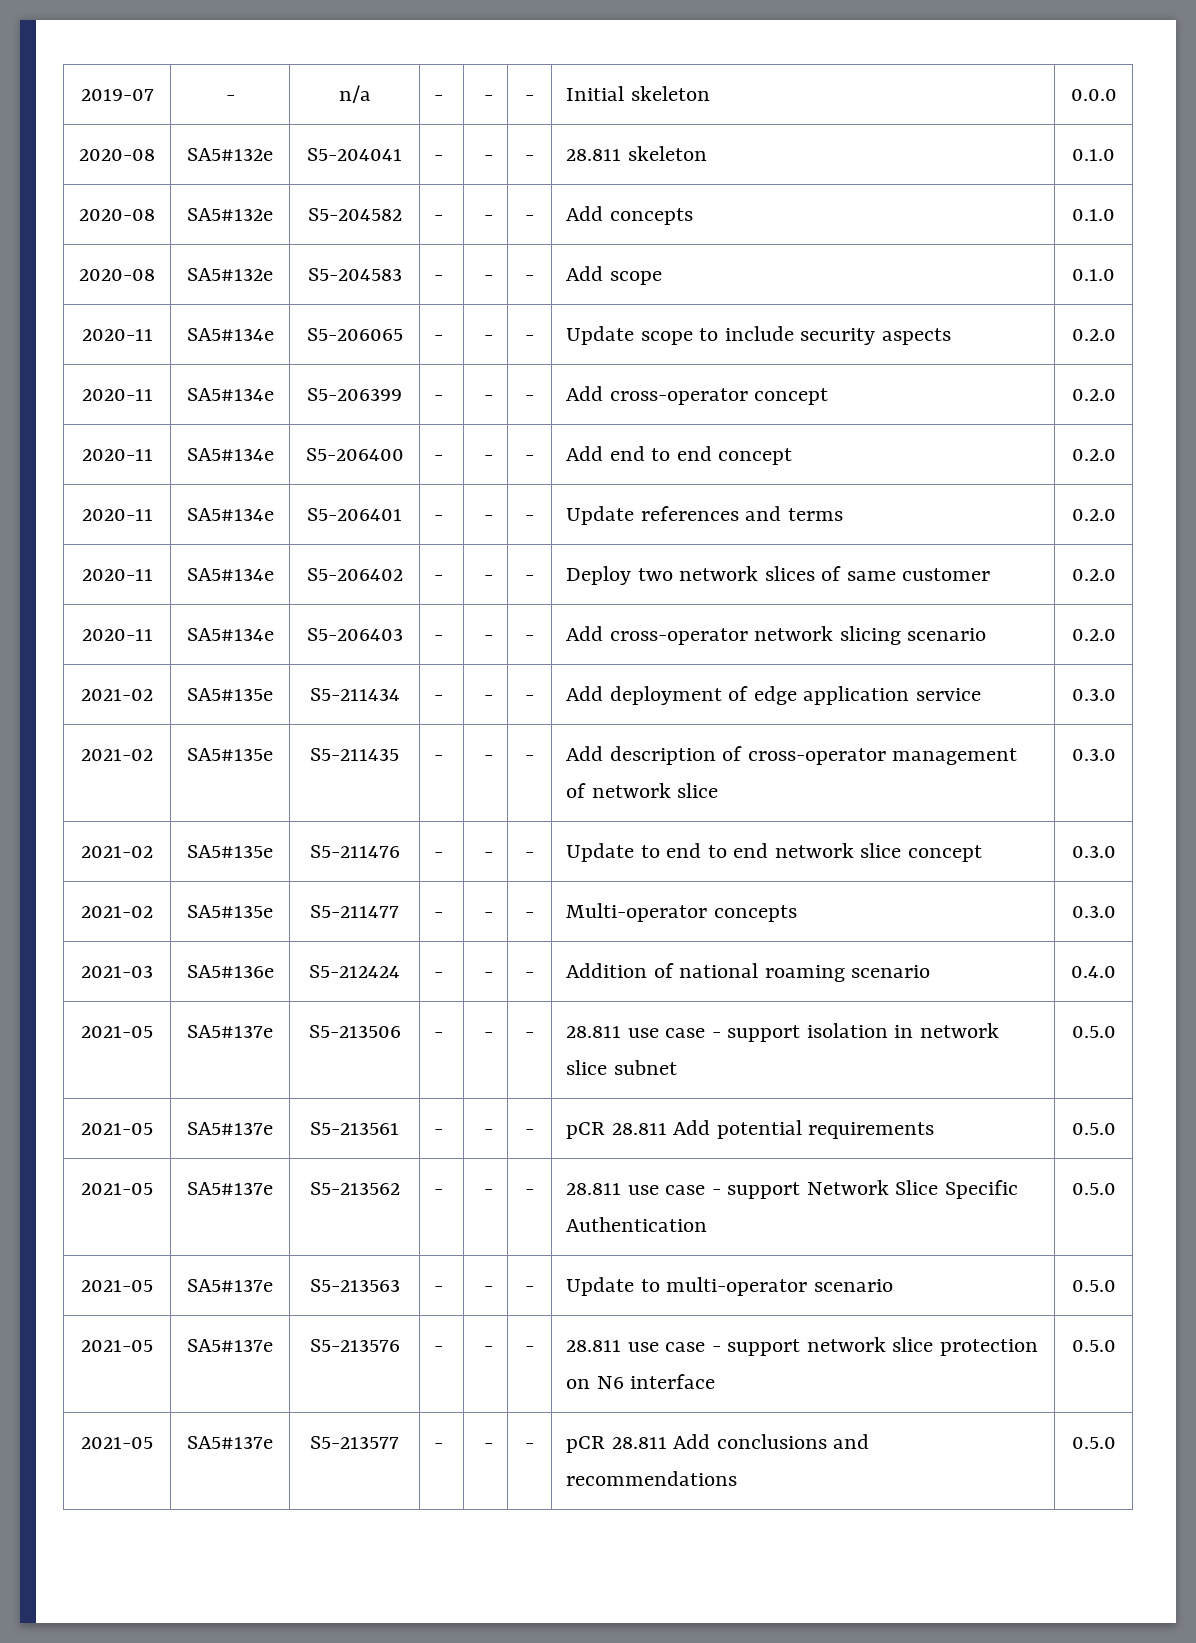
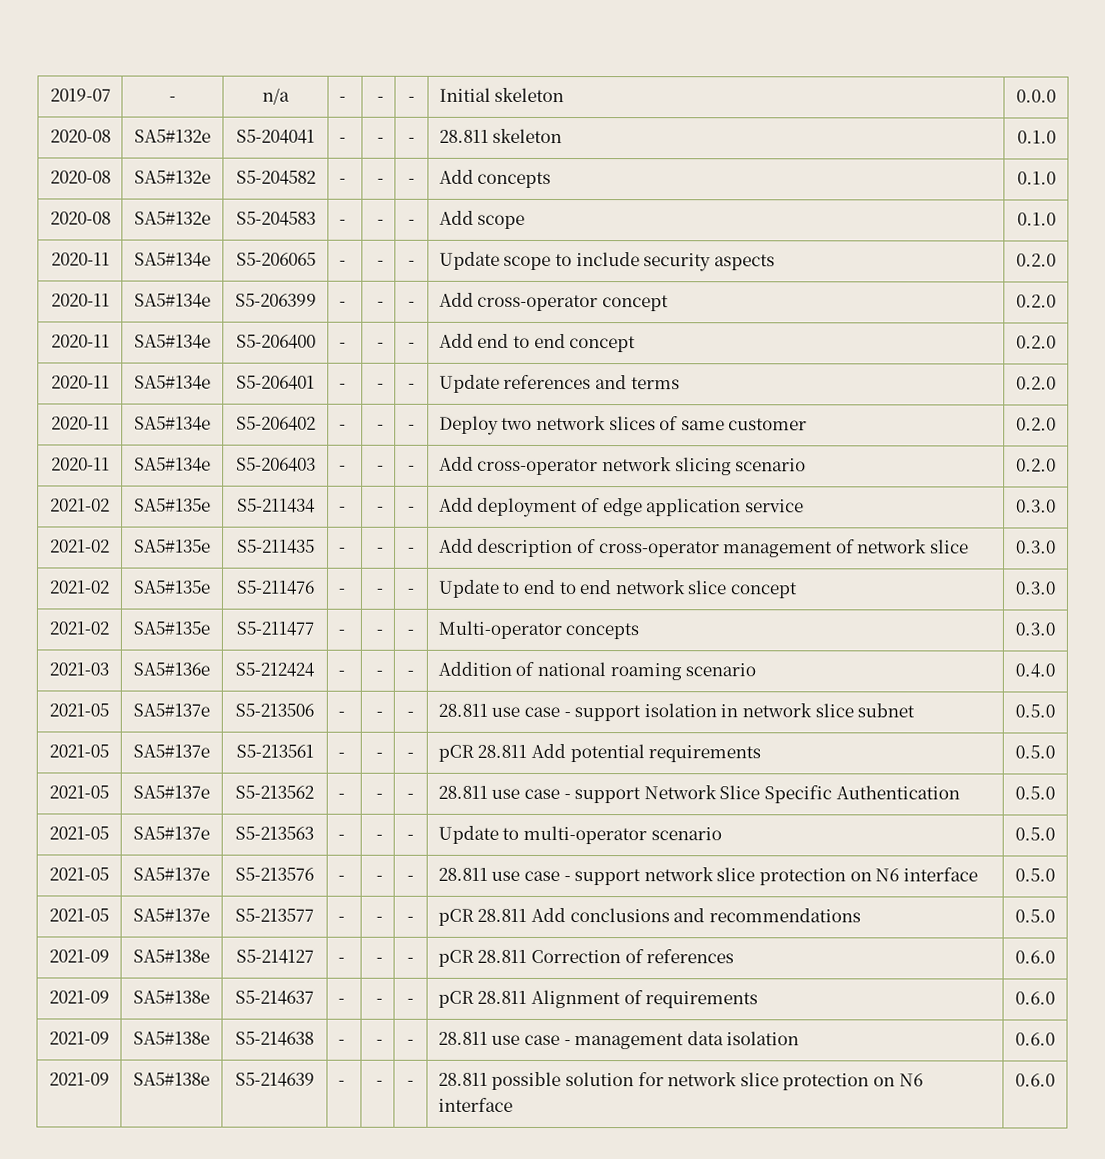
(1116, 1443) none -> [48,949,110,963] [133,949,210,963] [235,949,314,964] [337,957,345,963] [376,957,384,963] [407,957,414,963] [437,949,735,967] [1015,950,1055,964] [48,990,110,1004] [133,990,210,1004] [235,990,314,1005] [337,998,345,1004] [376,998,384,1004] [407,998,414,1004] [437,989,759,1009] [1015,991,1055,1005] [48,1031,110,1045] [133,1031,210,1045] [235,1031,314,1046] [337,1039,345,1045] [376,1039,384,1045] [407,1039,414,1045] [437,1031,800,1050] [1015,1032,1055,1046] [48,1072,110,1086] [133,1072,210,1086] [234,1072,315,1087] [337,1080,345,1086] [376,1080,384,1086] [407,1080,414,1086] [437,1071,923,1091] [437,1097,513,1112] [1015,1073,1055,1087] // 2021-09 | SA5#138e | S5-214127 | - | - | - | pCR 28.811 Correction of references | 0.6.0 // 2021-09 | SA5#138e | S5-214637 | - | - | - | pCR 28.811 Alignment of requirements | 0.6.0 // 2021-09 | SA5#138e | S5-214638 | - | - | - | 28.811 use case - management data isolation | 0.6.0 // 2021-09 | SA5#138e | S5-214639 | - | - | - | 28.811 possible solution for network slice protection on N6 interface | 0.6.0

